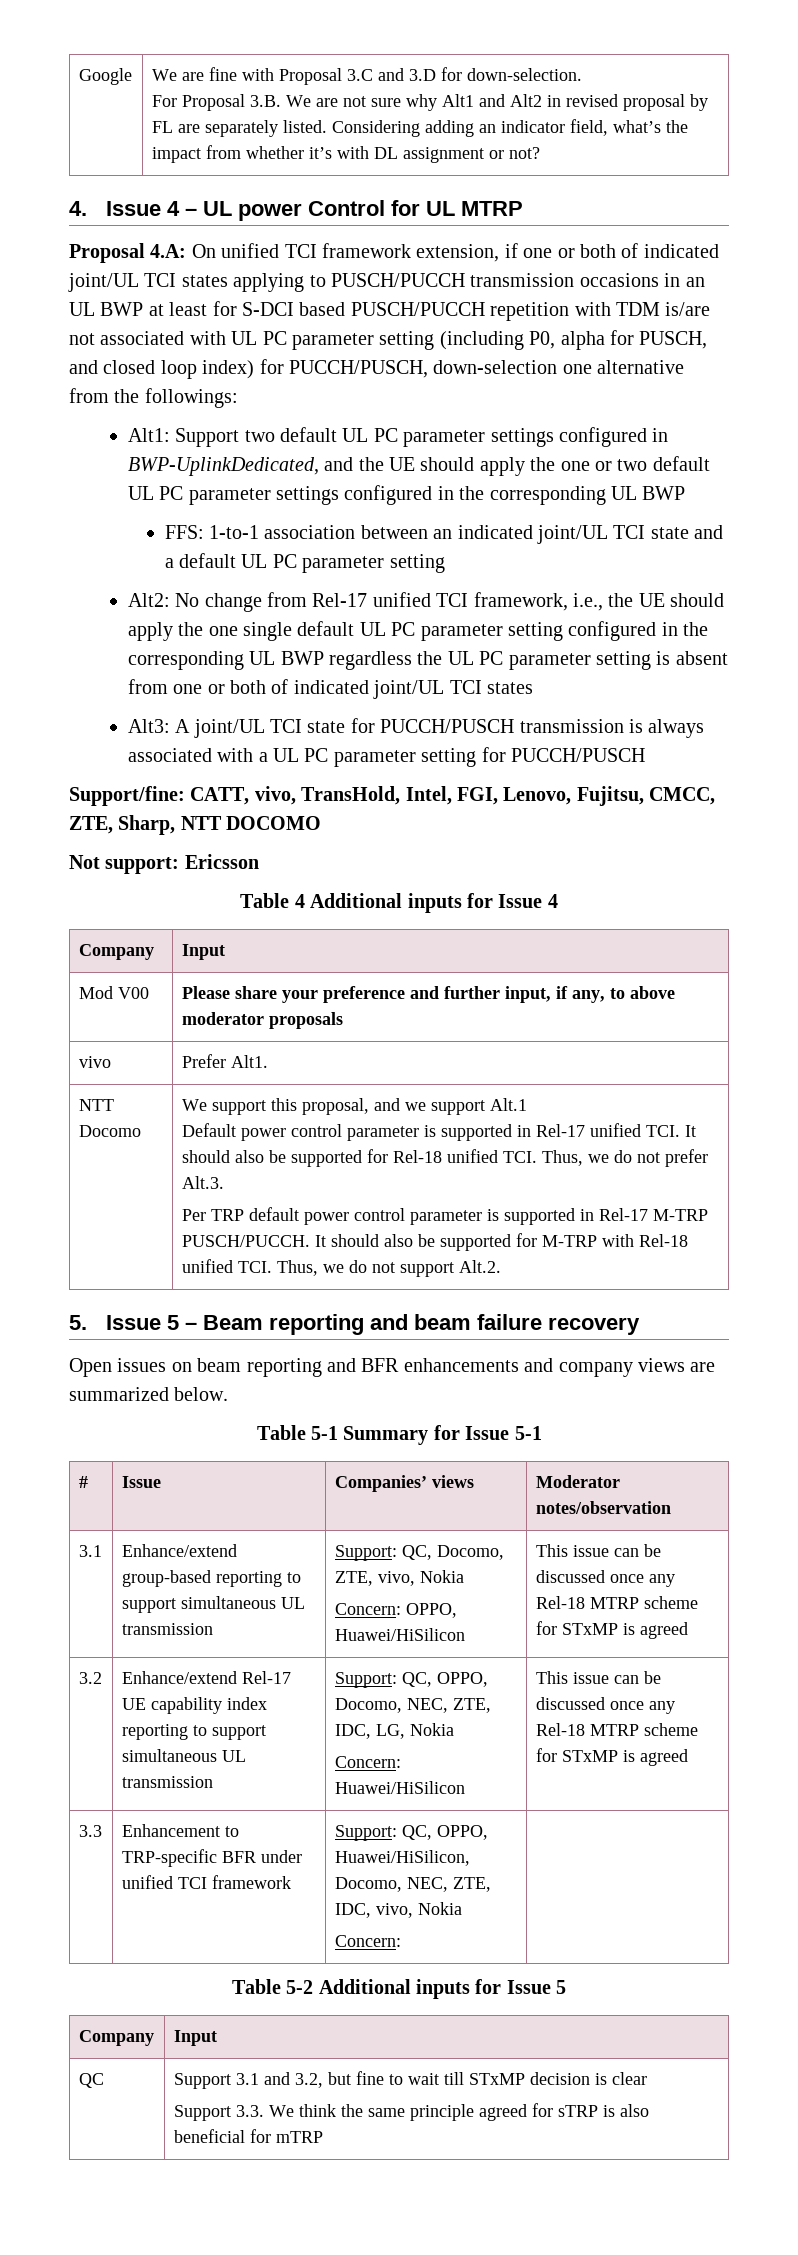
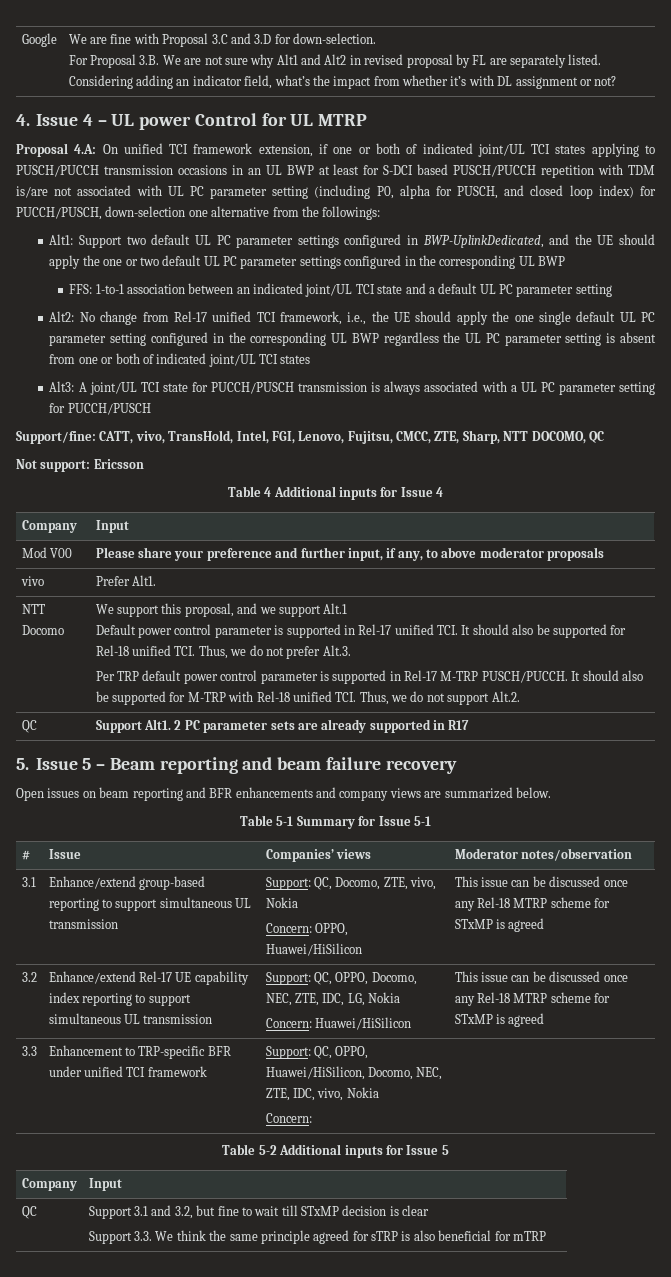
[226,816,322,830] DOCOMO -> [531,431,604,444] DOCOMO, QC
(501, 1266) none -> [21,720,37,733] [95,719,470,733] // QC | Support Alt1. 2 PC parameter sets are already supported in R17

